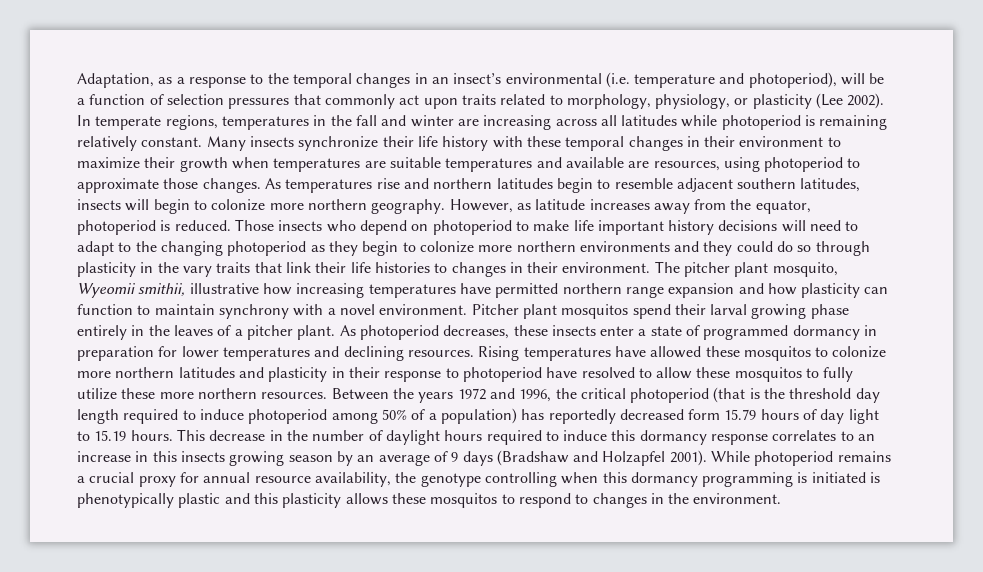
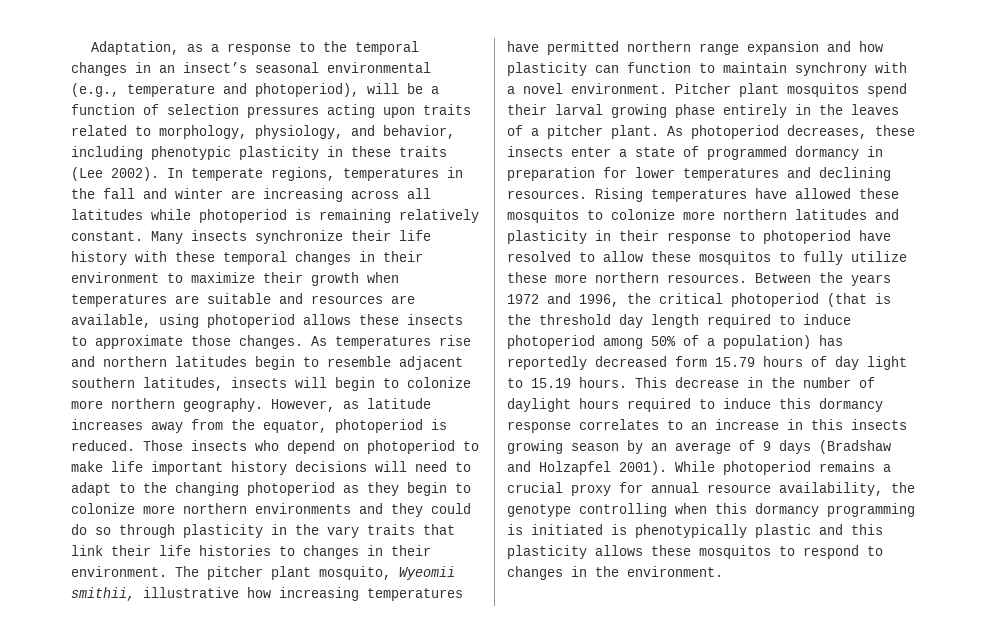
[505,72,630,88] environmental (i.e. -> [255,62,431,73] [71,83,119,97] seasonal environmental (e.g.,
[293,94,420,109] that commonly act -> [327,104,375,118] acting
[734,94,812,109] or plasticity -> [351,125,455,139] [71,146,447,160] and behavior, including phenotypic plasticity in these traits
[445,157,844,172] temperatures and available are resources, using photoperiod -> [279,293,415,304] [71,314,463,328] and resources are available, using photoperiod allows these insects

